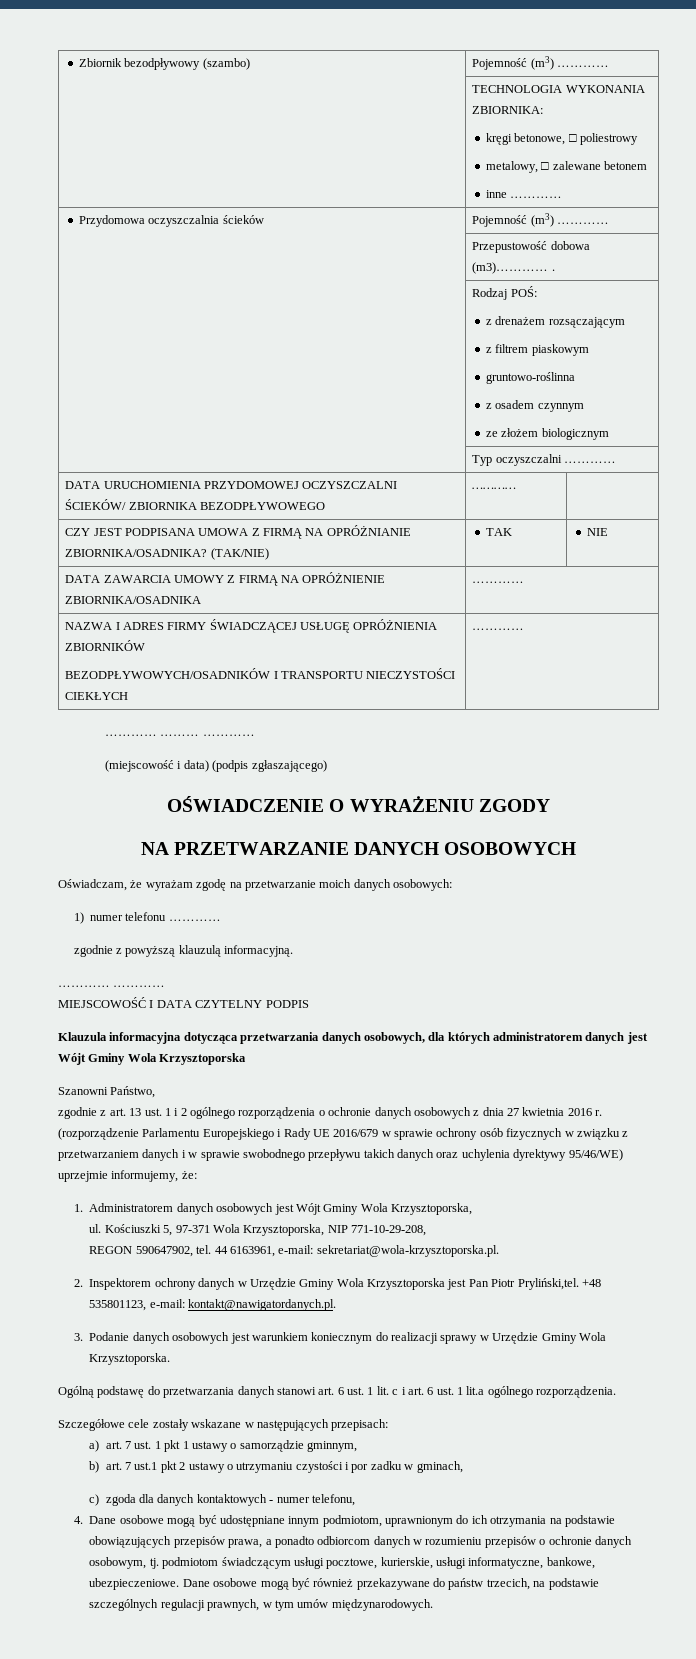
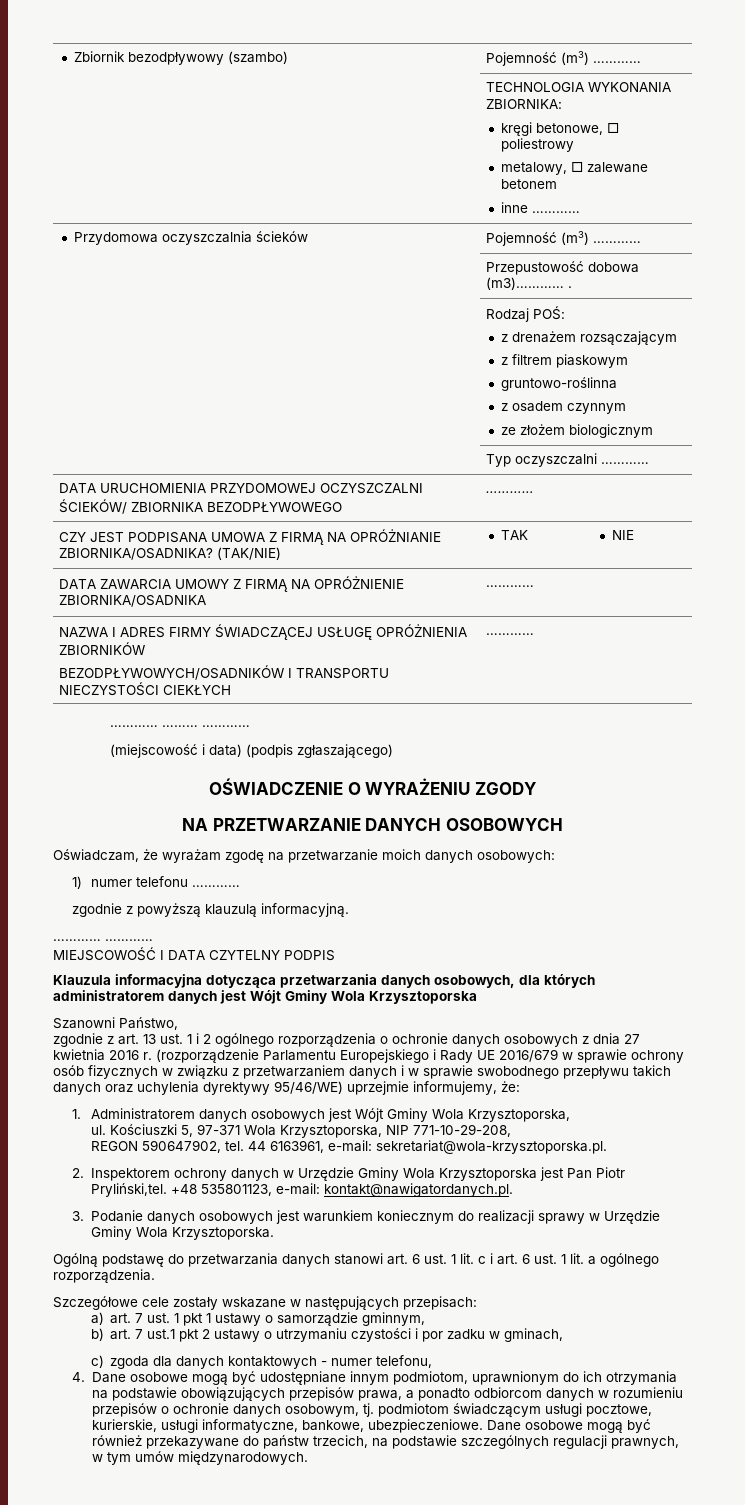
[466,1386,485,1395] lit.a -> [570,1253,596,1265] lit. a

